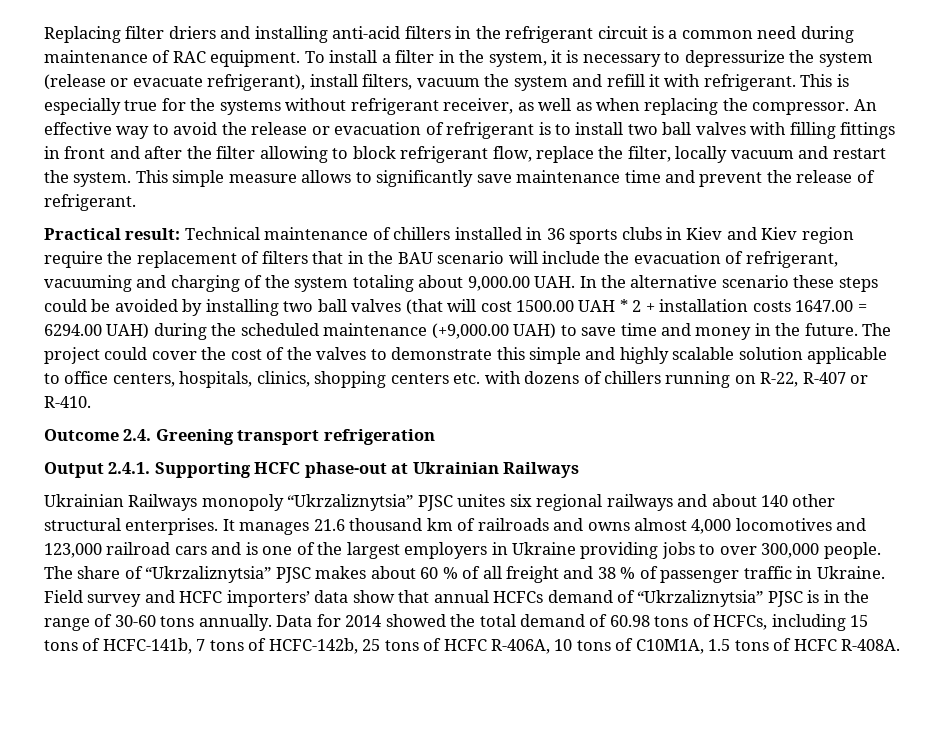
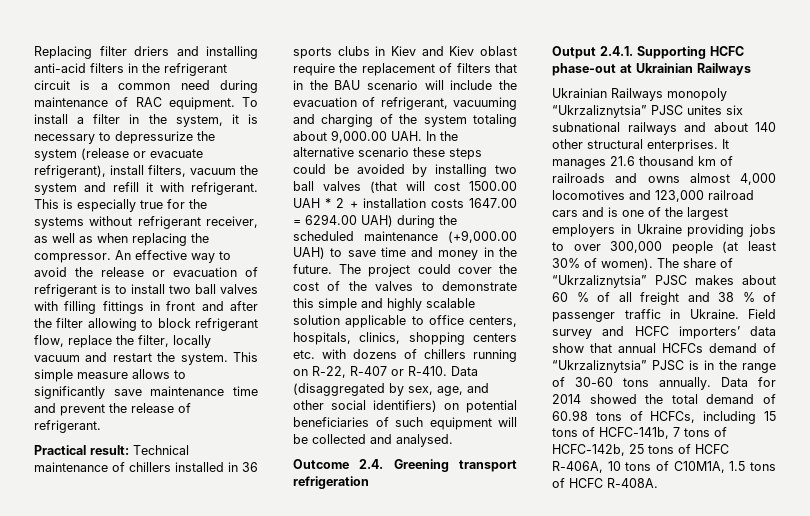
[801,227,854,244] region -> [480,46,517,56] oblast
(91, 402) none -> [451,366,478,376] [293,383,489,396] [293,400,517,413] [293,417,517,430] [293,434,453,447] Data (disaggregated by sex, age, and other social identifiers) on potential beneficiaries of such equipment will be collected and analysed.
[536,494,603,511] regional -> [552,122,620,132] subnational
[823,542,881,559] people. -> [671,241,776,254] [552,258,653,270] people (at least 30% of women).

